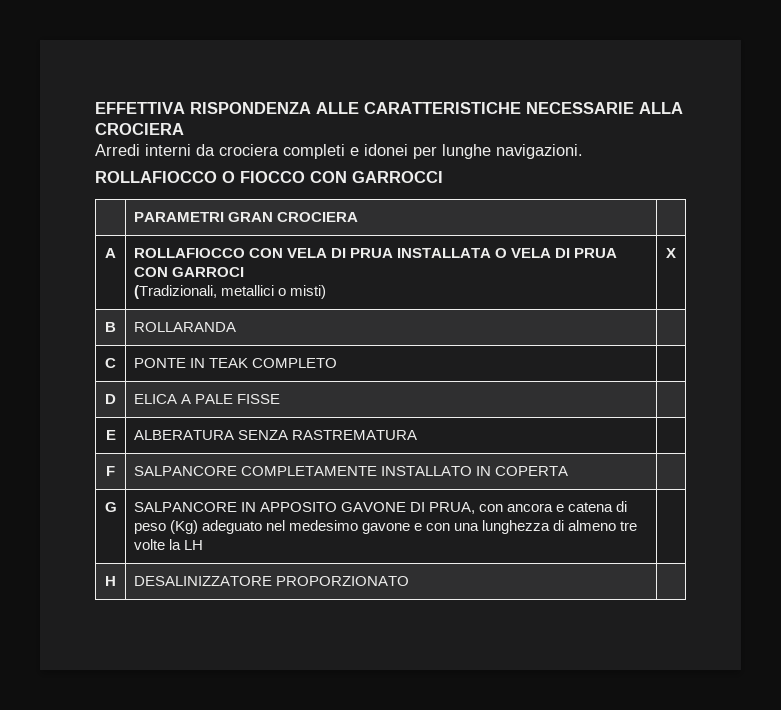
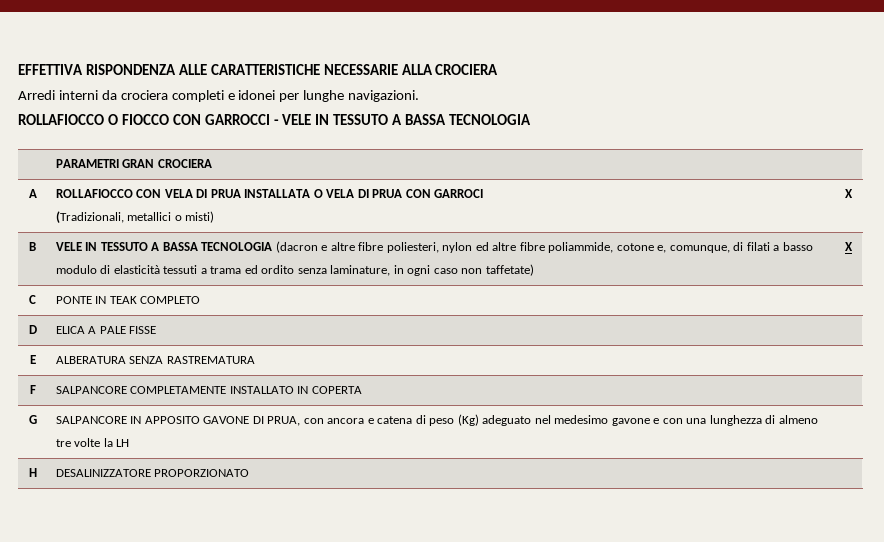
(443, 177) none -> [273,114,532,125] - VELE IN TESSUTO A BASSA TECNOLOGIA
[133,322,236,332] ROLLARANDA | -> [55,241,813,253] [55,264,534,276] [845,242,853,251] VELE IN TESSUTO A BASSA TECNOLOGIA (dacron e altre fibre poliesteri, nylon ed altre fibre poliammide, cotone e, comunque, di filati a basso modulo di elasticità tessuti a trama ed ordito senza laminature, in ogni caso non taffetate) | X

